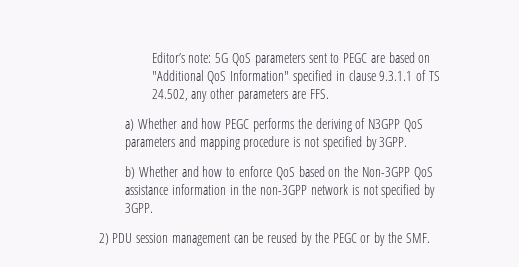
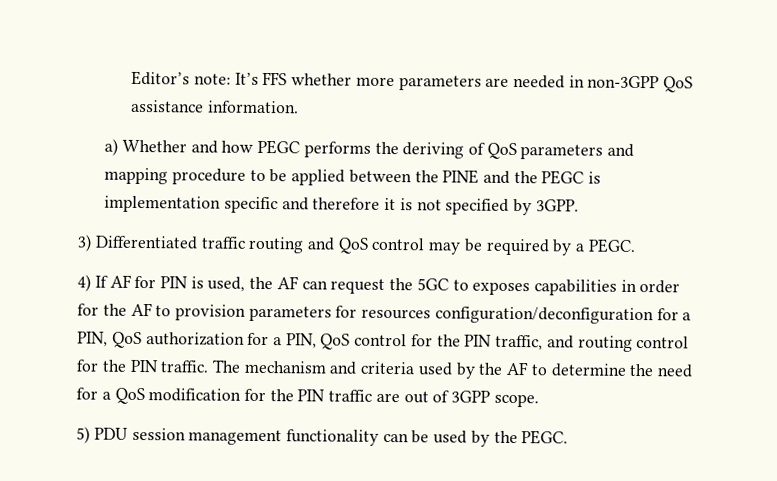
[215,52,431,66] [151,70,440,84] [151,88,329,102] 5G QoS parameters sent to PEGC are based on "Additional QoS Information" specified in clause 9.3.1.1 of TS 24.502, any other parameters are FFS. -> [234,71,694,93] [131,99,299,114] It’s FFS whether more parameters are needed in non-3GPP QoS assistance information.
[368,119,401,129] N3GPP -> (485, 148) none
[293,136,408,150] [125,166,433,180] [125,184,436,198] [125,203,154,213] [98,233,109,245] is not specified by 3GPP. // b) Whether and how to enforce QoS based on the Non-3GPP QoS assistance information in the non-3GPP network is not specified by 3GPP. // 2) -> [249,169,602,186] [104,195,579,216] [77,234,636,256] [77,274,681,296] [77,302,692,325] [77,331,690,352] [76,359,693,379] [76,387,539,408] [76,426,91,444] to be applied between the PINE and the PEGC is implementation specific and therefore it is not specified by 3GPP. // 3) Differentiated traffic routing and QoS control may be required by a PEGC. // 4) If AF for PIN is used, the AF can request the 5GC to exposes capabilities in order for the AF to provision parameters for resources configuration/deconfiguration for a PIN, QoS authorization for a PIN, QoS control for the PIN traffic, and routing control for the PIN traffic. The mechanism and criteria used by the AF to determine the need for a QoS modification for the PIN traffic are out of 3GPP scope. // 5)
(230, 239) none -> [285,429,379,446] functionality
[267,232,430,246] reused by the PEGC or by the SMF. -> [433,430,569,447] used by the PEGC.

